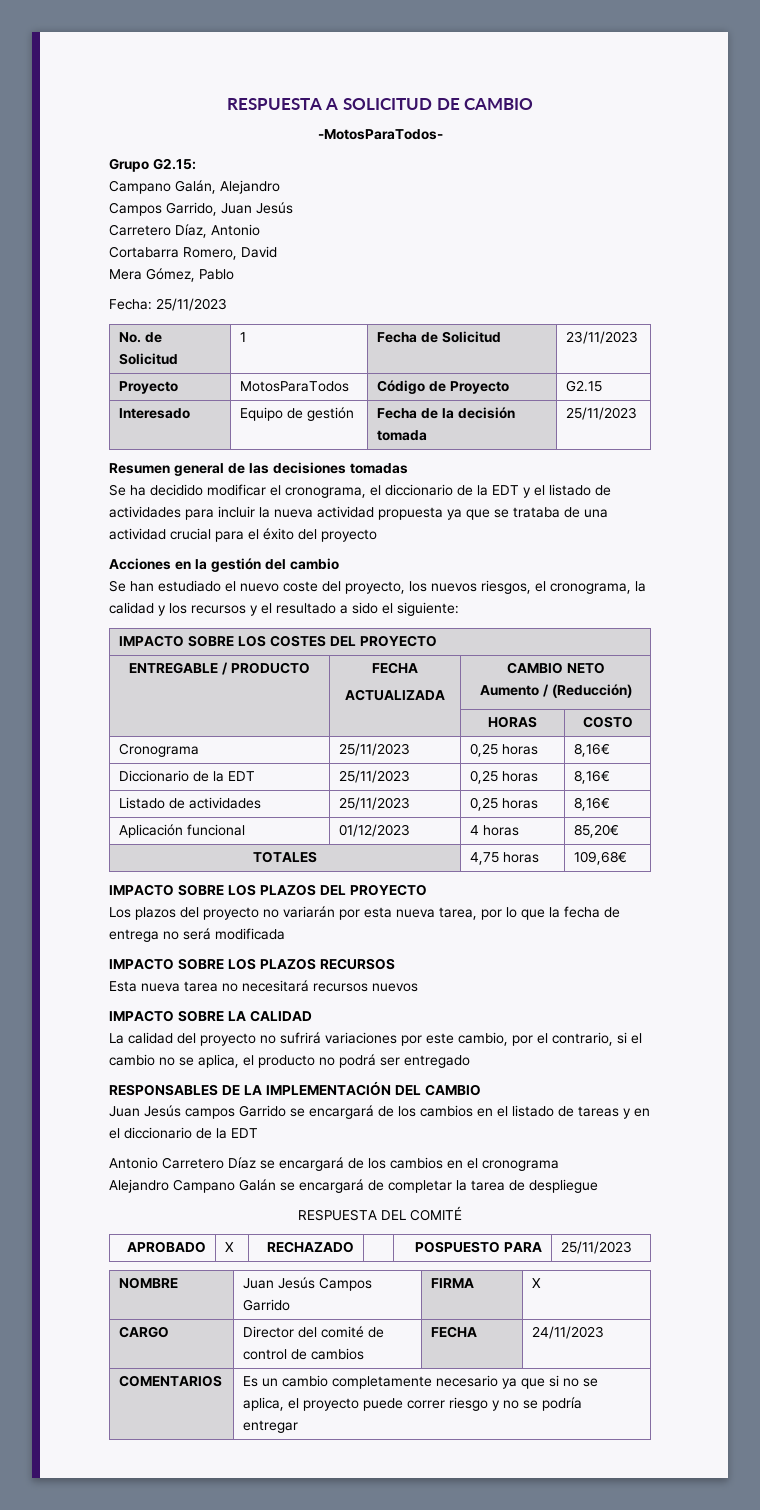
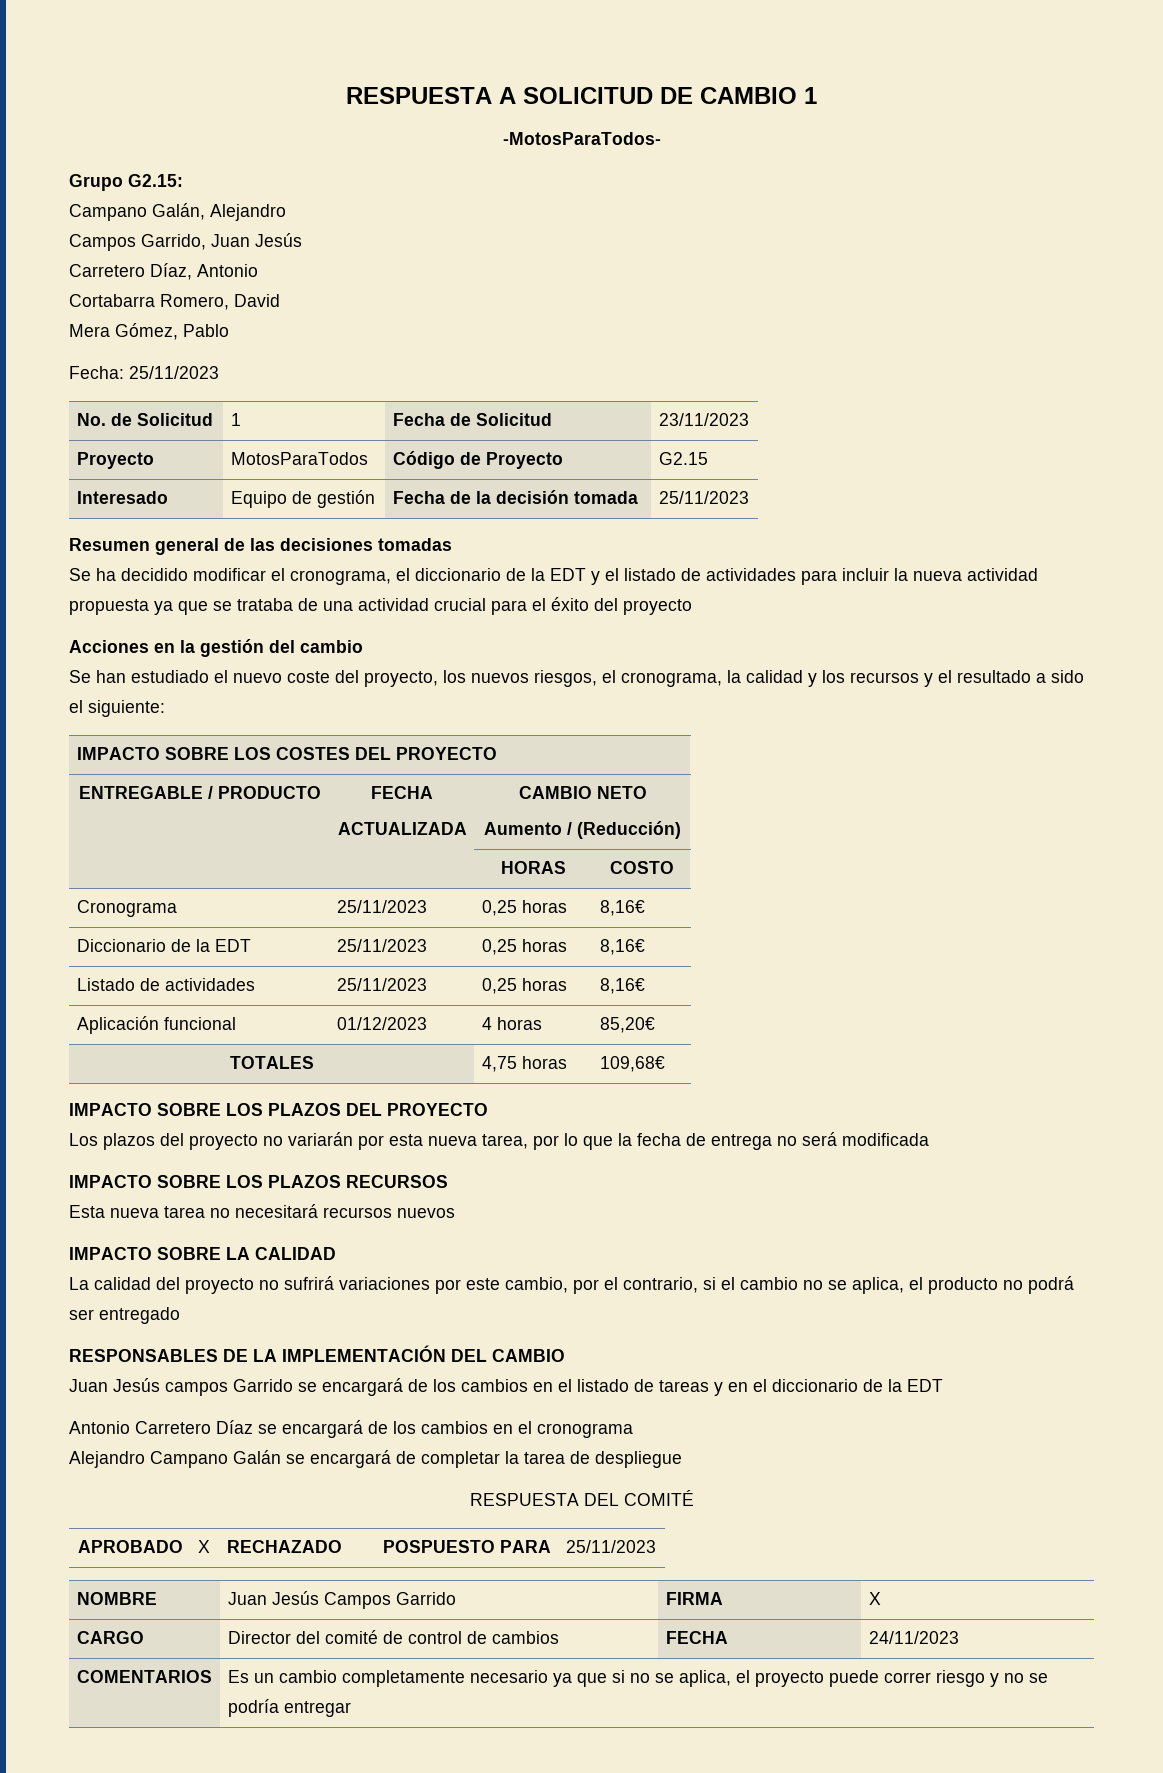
(534, 104) none -> [804,87,817,104] 1

